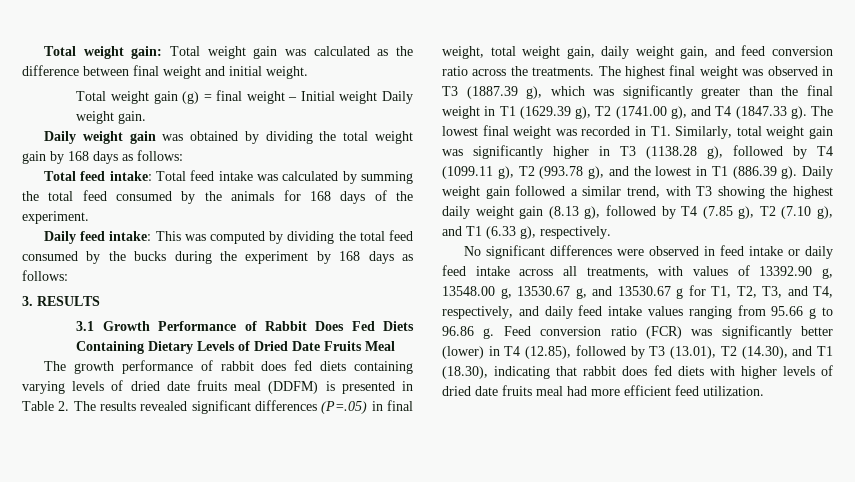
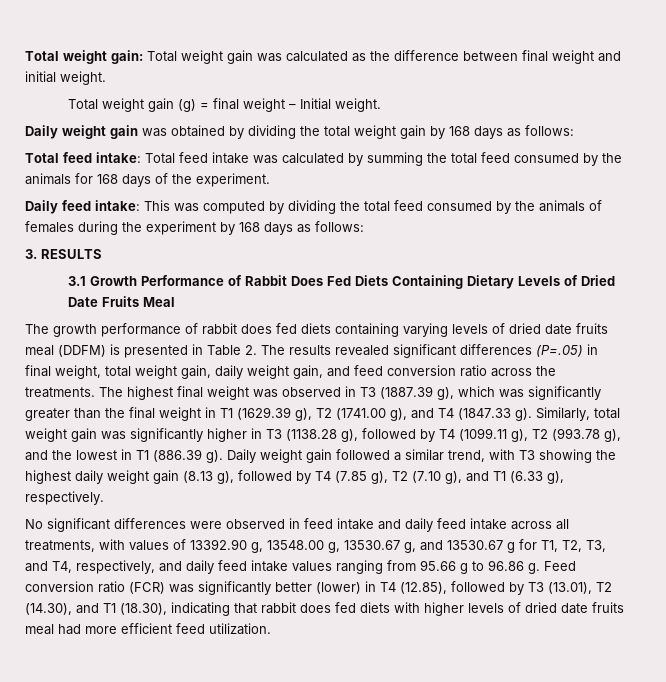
[339,91,413,104] [76,111,147,124] weight Daily weight gain. -> [334,98,381,112] weight.
[134,251,167,261] bucks -> [539,200,602,212] [25,221,74,233] animals of females
[811,106,833,116] [442,125,671,139] The lowest final weight was recorded in T1. -> (532, 414) none
[788,249,801,256] or -> [378,519,401,530] and

